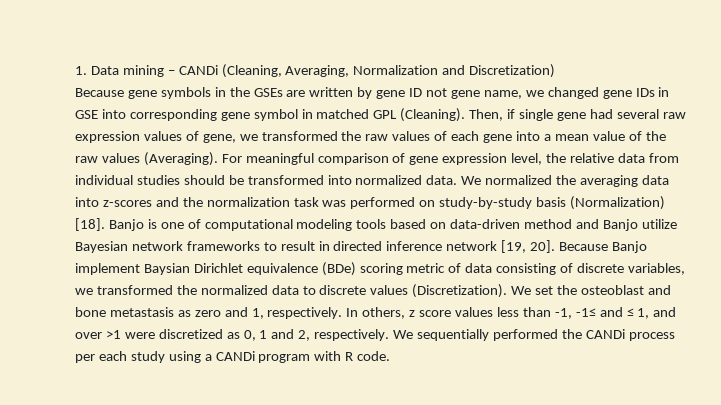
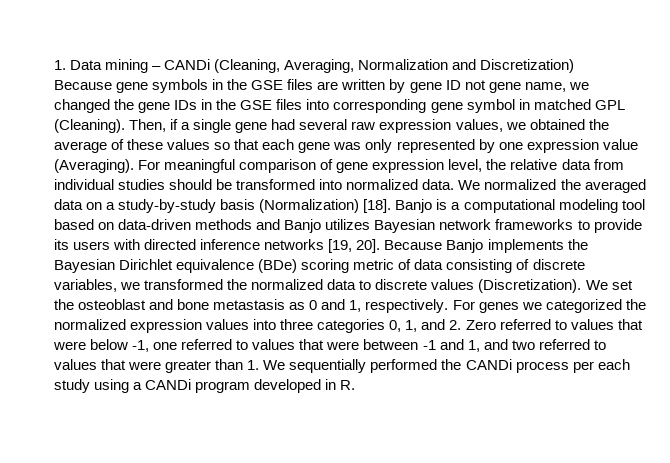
[253,88,283,97] GSEs -> [251,79,314,90] GSE files
(599, 93) none -> [114,99,135,110] the
[75,110,98,119] GSE -> [216,99,303,110] the GSE files
(516, 114) none -> [181,122,191,130] a
[143,131,666,143] [75,153,140,163] values of gene, we transformed the raw values of each gene into a mean value of the raw values -> [455,119,609,132] [54,139,638,153] values, we obtained the average of these values so that each gene was only represented by one expression value
[580,175,669,187] [75,197,436,209] averaging data into z-scores and the normalization task was performed on -> [584,179,646,193] [54,199,116,210] averaged data on a
[160,219,201,229] one of -> [451,202,461,210] a
[356,219,387,229] tools -> [621,199,645,210] tool
[524,219,573,229] method -> [195,219,253,230] methods
[641,219,677,229] utilize -> [325,219,371,230] utilizes
[280,241,330,251] result in -> [593,219,642,233] [54,239,141,250] provide its users with
[446,241,498,251] network -> [264,239,325,250] networks
[75,263,190,275] implement Baysian -> [487,239,588,253] [54,259,115,273] implements the Bayesian
[194,310,221,317] zero -> [309,300,318,310] 0
[346,307,677,319] [75,329,390,341] In others, z score values less than -1, -1≤ and ≤ 1, and over >1 were discretized as 0, 1 and 2, respectively. -> [452,299,646,313] [54,319,643,333] [53,339,606,352] [54,359,260,373] For genes we categorized the normalized expression values into three categories 0, 1, and 2. Zero referred to values that were below -1, one referred to values that were between -1 and 1, and two referred to values that were greater than 1.
[314,351,391,361] with R code. -> [254,379,356,393] developed in R.

